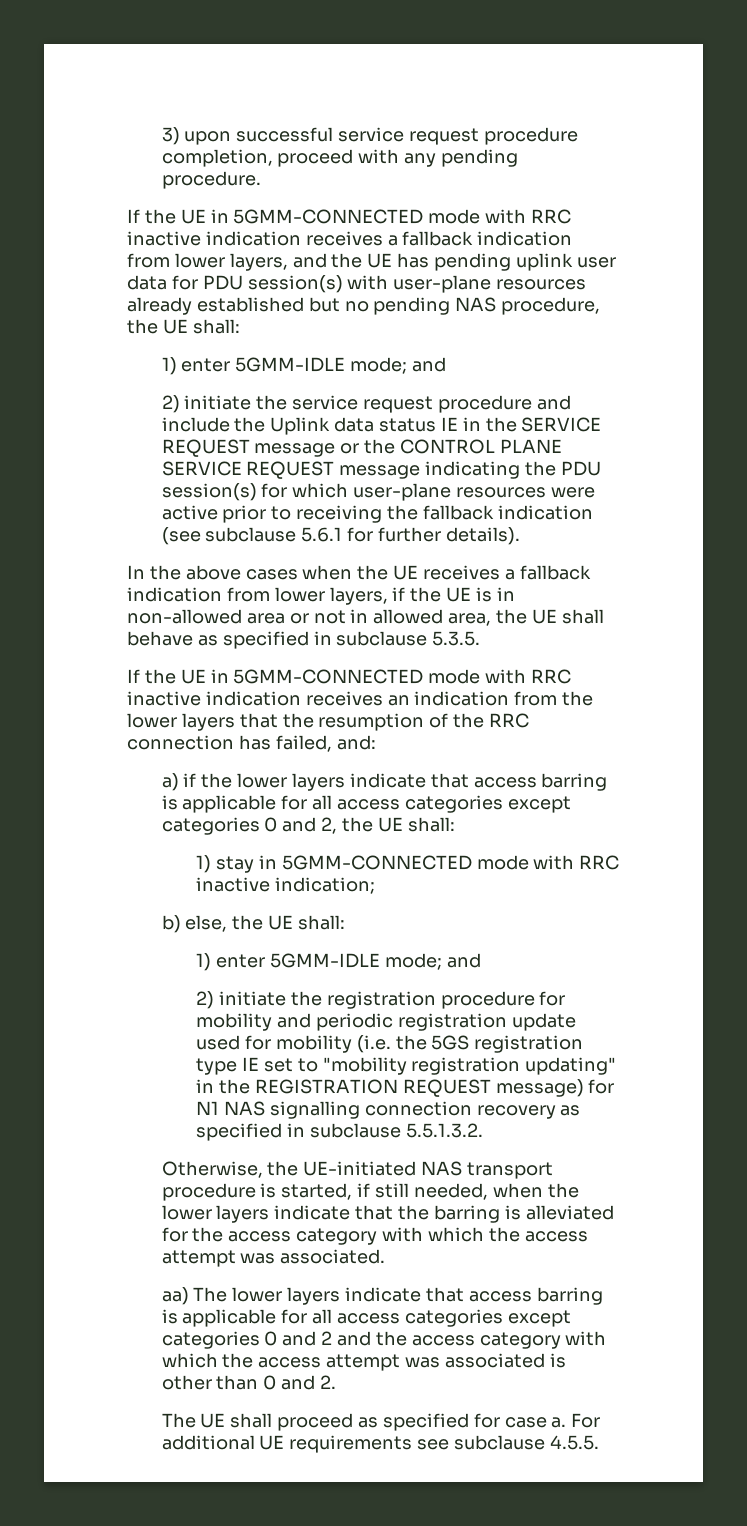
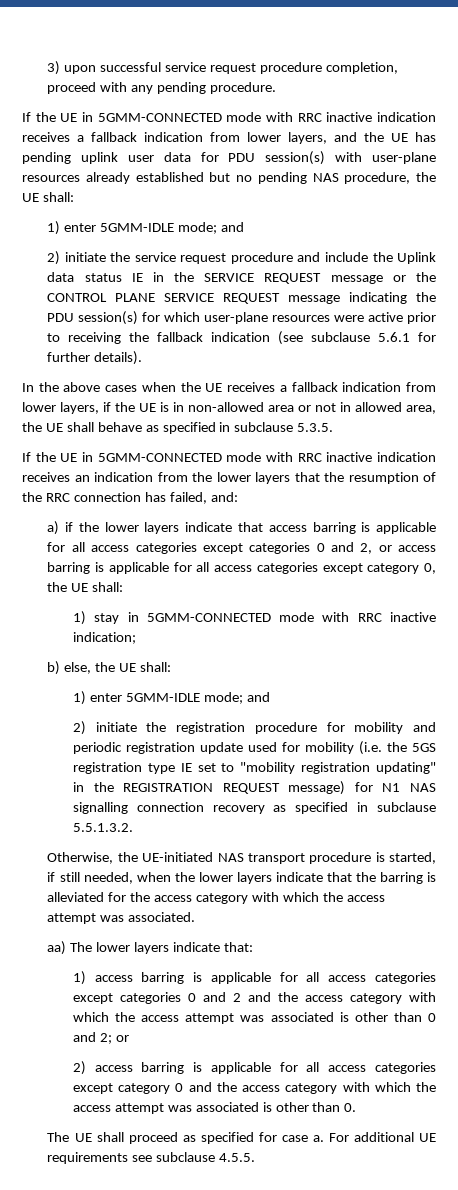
(338, 825) none -> [378,545,437,552] [47,562,436,574] or access barring is applicable for all access categories except category 0,
[425,1287,464,1302] that -> [224,942,254,952] [72,971,86,985] that: // 1)
[319,1375,336,1389] 2. -> [99,1033,129,1044] [72,1061,436,1075] [72,1082,437,1094] [72,1102,357,1114] 2; or // 2) access barring is applicable for all access categories except category 0 and the access category with which the access attempt was associated is other than 0.

